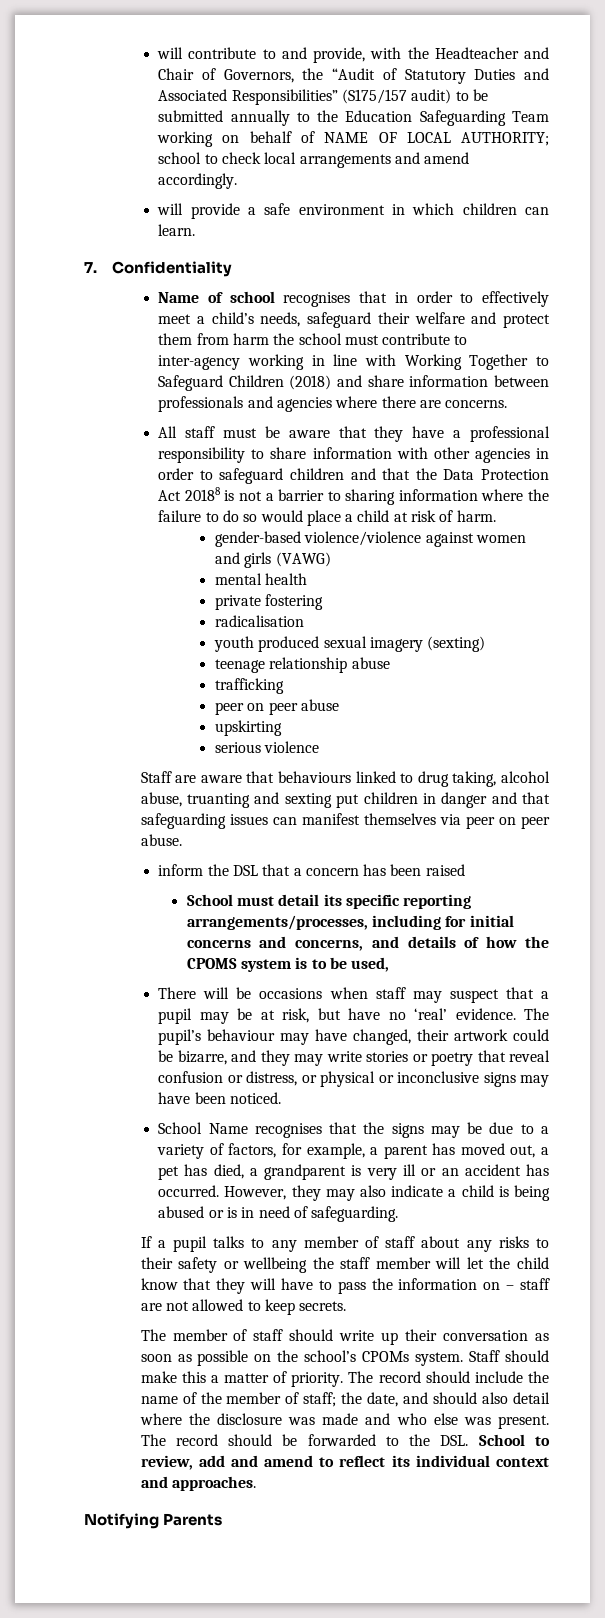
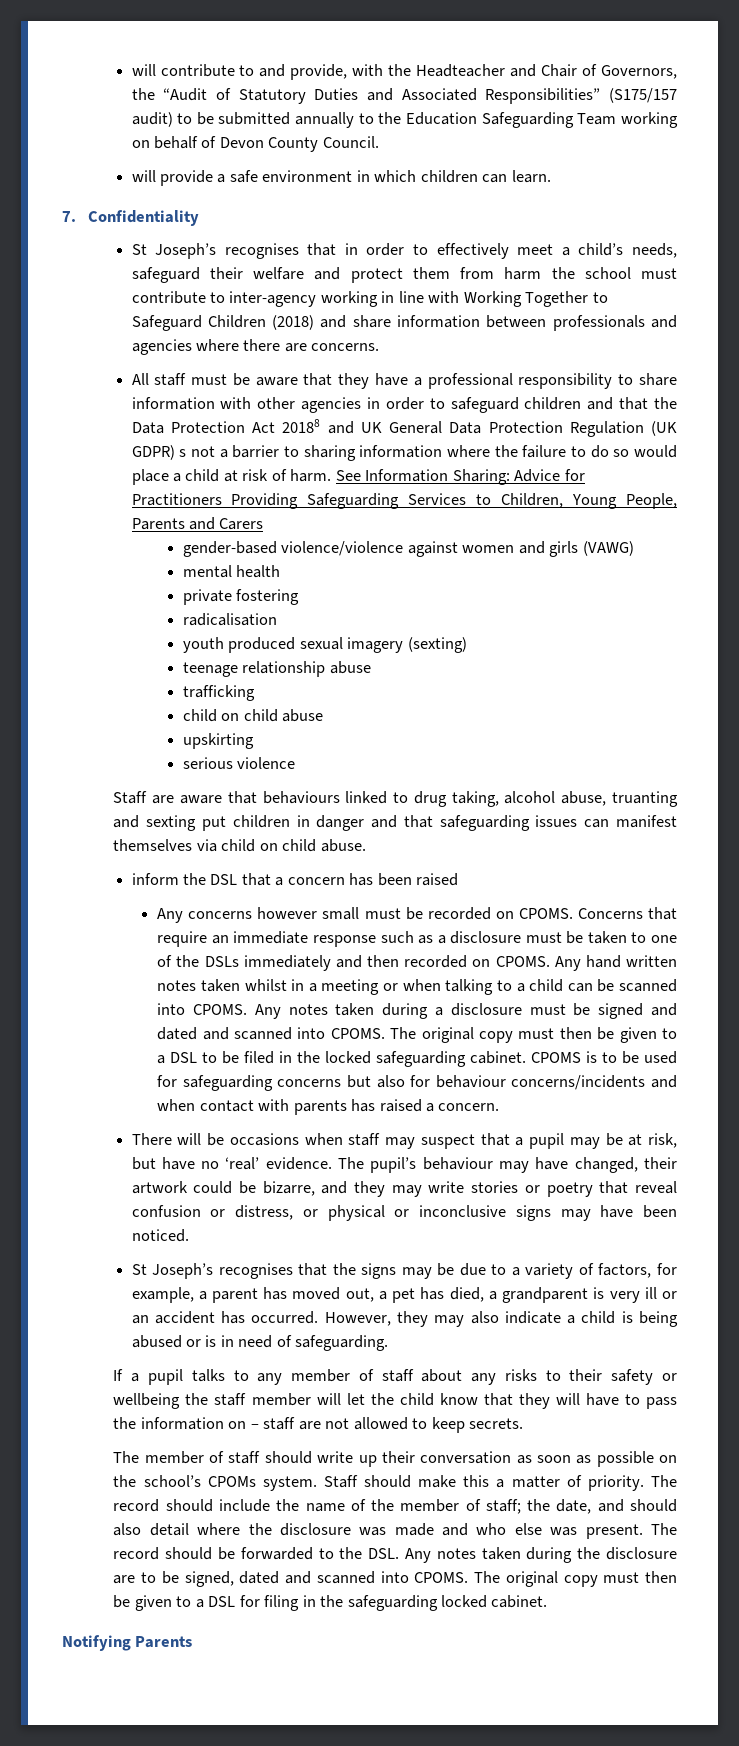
[324,132,549,146] [158,152,470,168] [158,173,238,189] NAME OF LOCAL AUTHORITY; school to check local arrangements and amend accordingly. -> [219,136,379,152] Devon County Council.
[158,291,275,303] Name of school -> [131,243,217,259] St Joseph’s
[224,490,235,501] is -> [327,421,677,437] [131,445,187,460] and UK General Data Protection Regulation (UK GDPR) s
(496, 516) none -> [335,469,585,485] [131,493,677,509] [131,517,264,530] See Information Sharing: Advice for Practitioners Providing Safeguarding Services to Children, Young People, Parents and Carers
[214,702,298,715] peer on peer -> [182,709,278,722] child on child
[465,816,551,829] peer on peer -> [221,839,317,852] child on child
[186,894,472,909] [186,915,514,930] [186,936,549,951] [186,957,390,972] School must detail its specific reporting arrangements/processes, including for initial concerns and concerns, and details of how the CPOMS system is to be used, -> [157,907,677,923] [157,931,678,947] [157,955,677,971] [157,979,678,995] [157,1003,677,1019] [157,1027,678,1043] [157,1051,678,1067] [157,1075,678,1091] [157,1099,500,1115] Any concerns however small must be recorded on CPOMS. Concerns that require an immediate response such as a disclosure must be taken to one of the DSLs immediately and then recorded on CPOMS. Any hand written notes taken whilst in a meeting or when talking to a child can be scanned into CPOMS. Any notes taken during a disclosure must be signed and dated and scanned into CPOMS. The original copy must then be given to a DSL to be filed in the locked safeguarding cabinet. CPOMS is to be used for safeguarding concerns but also for behaviour concerns/incidents and when contact with parents has raised a concern.
[158,1122,248,1134] School Name -> [131,1263,214,1279] St Joseph’s
[478,1434,551,1446] [140,1455,550,1470] [140,1476,256,1491] School to review, add and amend to reflect its individual context and approaches. -> [404,1547,677,1563] [113,1571,677,1587] [113,1595,548,1611] Any notes taken during the disclosure are to be signed, dated and scanned into CPOMS. The original copy must then be given to a DSL for filing in the safeguarding locked cabinet.

